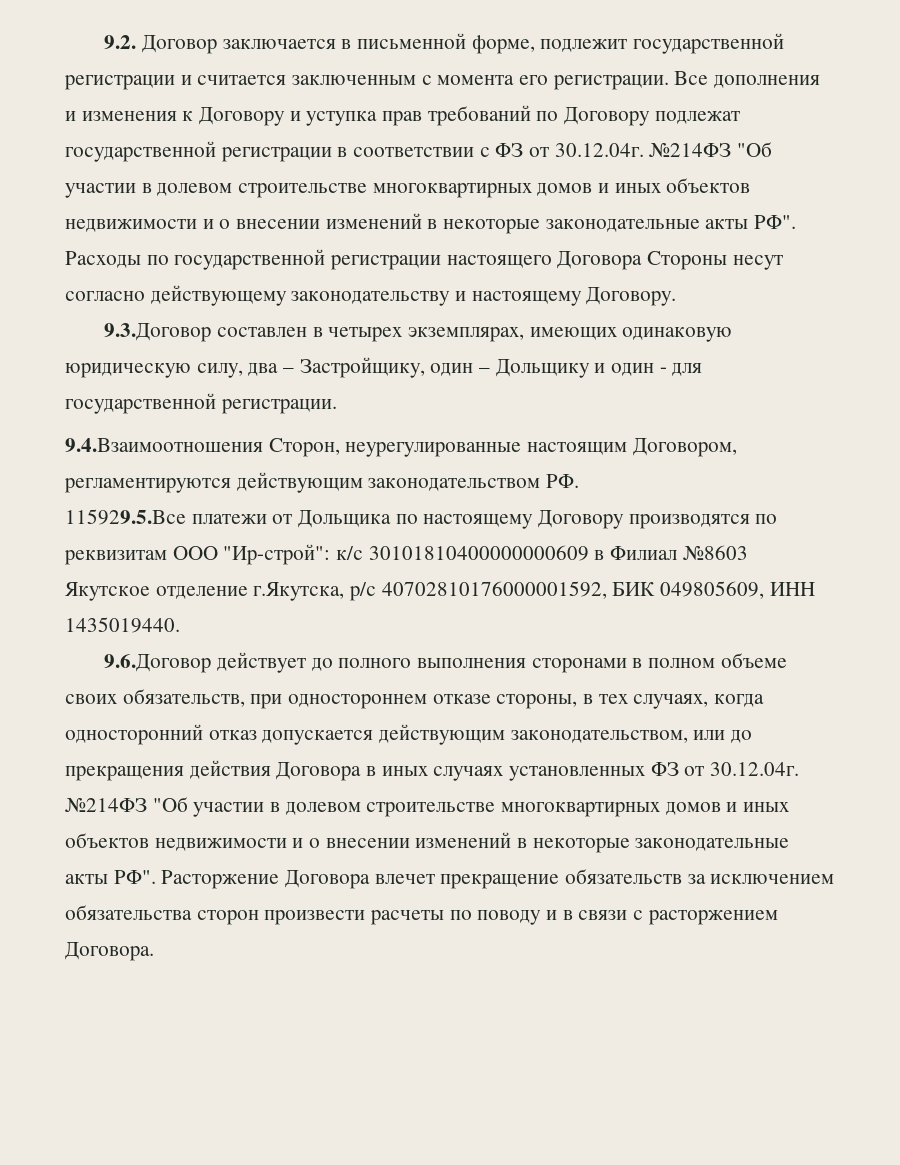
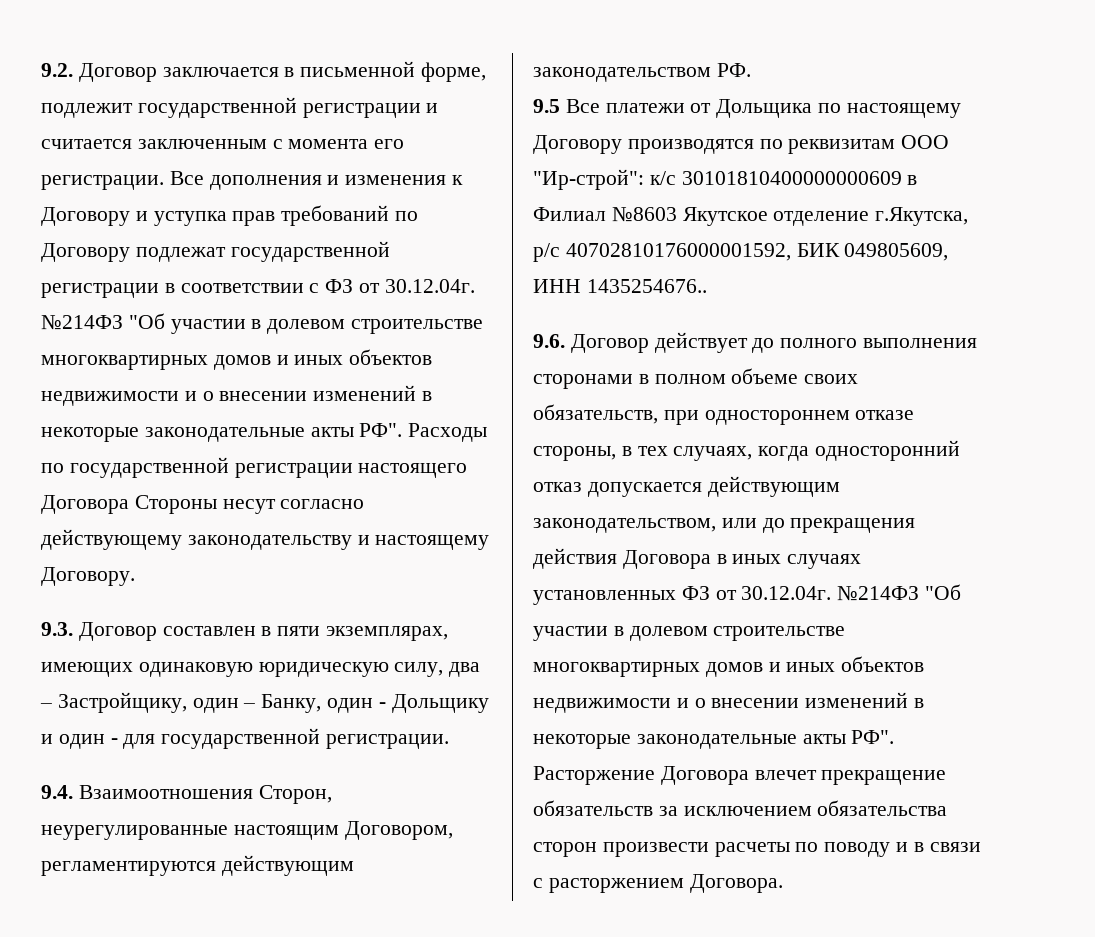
[104,323,212,342] 9.3.Договор -> [41,622,157,641] 9.3. Договор
[328,327,403,342] четырех -> [277,626,321,636] пяти
(491, 370) none -> [261,694,386,713] Банку, один -
[65,438,263,452] 9.4.Взаимоотношения -> [41,785,253,799] 9.4. Взаимоотношения
[65,509,186,525] 115929.5.Все -> [533,99,600,113] 9.5 Все
[65,617,180,633] [104,654,212,673] 1435019440. // 9.6.Договор -> [586,279,707,293] [533,334,649,353] 1435254676.. // 9.6. Договор

